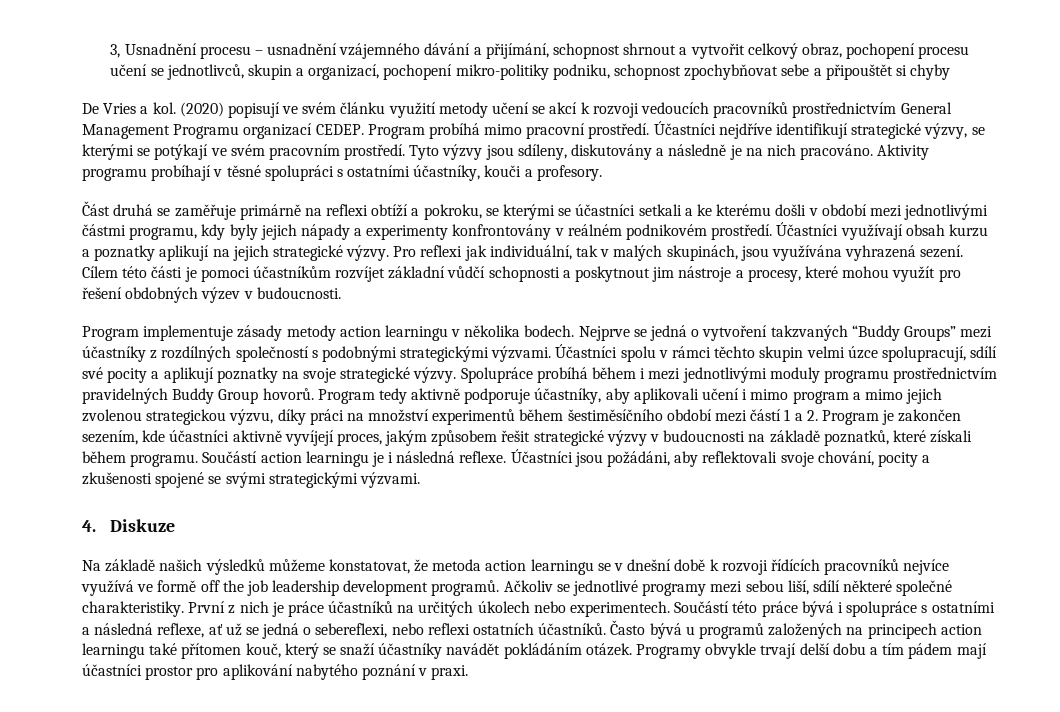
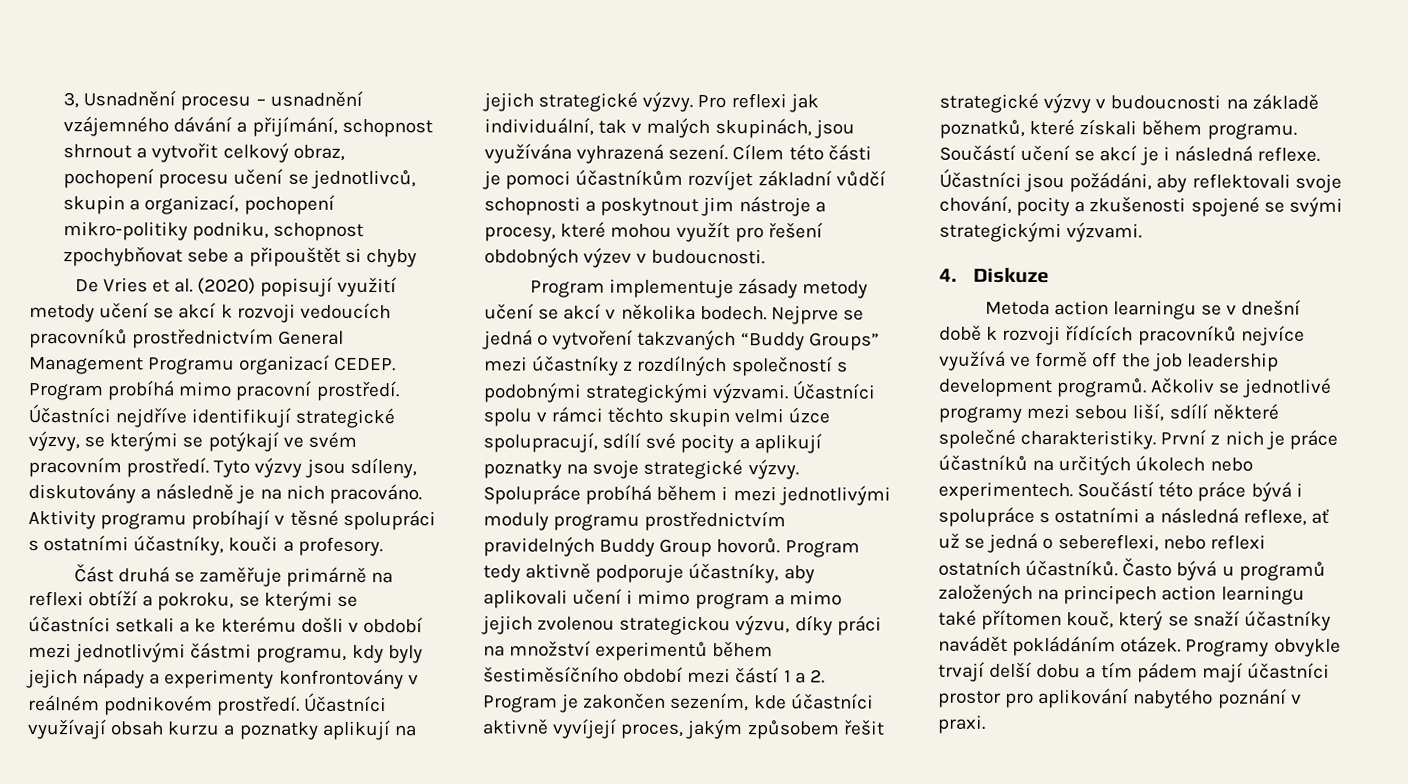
[140,102,386,118] a kol. (2020) popisují ve svém článku -> [151,276,334,297] et al. (2020) popisují
[339,325,448,341] action learningu -> [484,303,602,320] učení se akcí
[260,451,369,467] action learningu -> [1020,144,1138,162] učení se akcí
[82,559,482,575] Na základě našich výsledků můžeme konstatovat, že metoda -> [984,300,1050,316] Metoda

